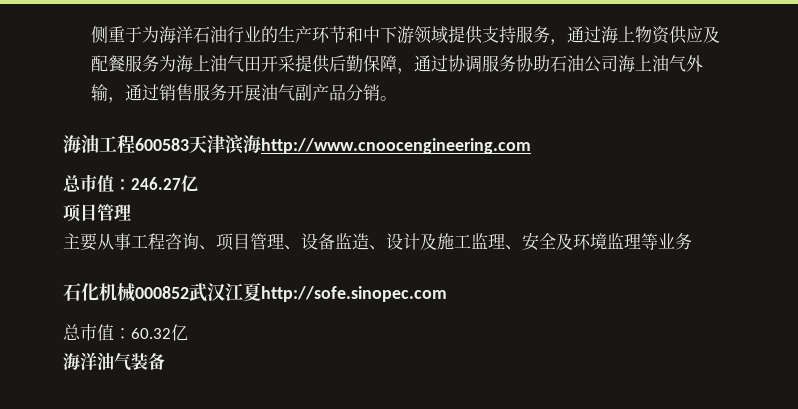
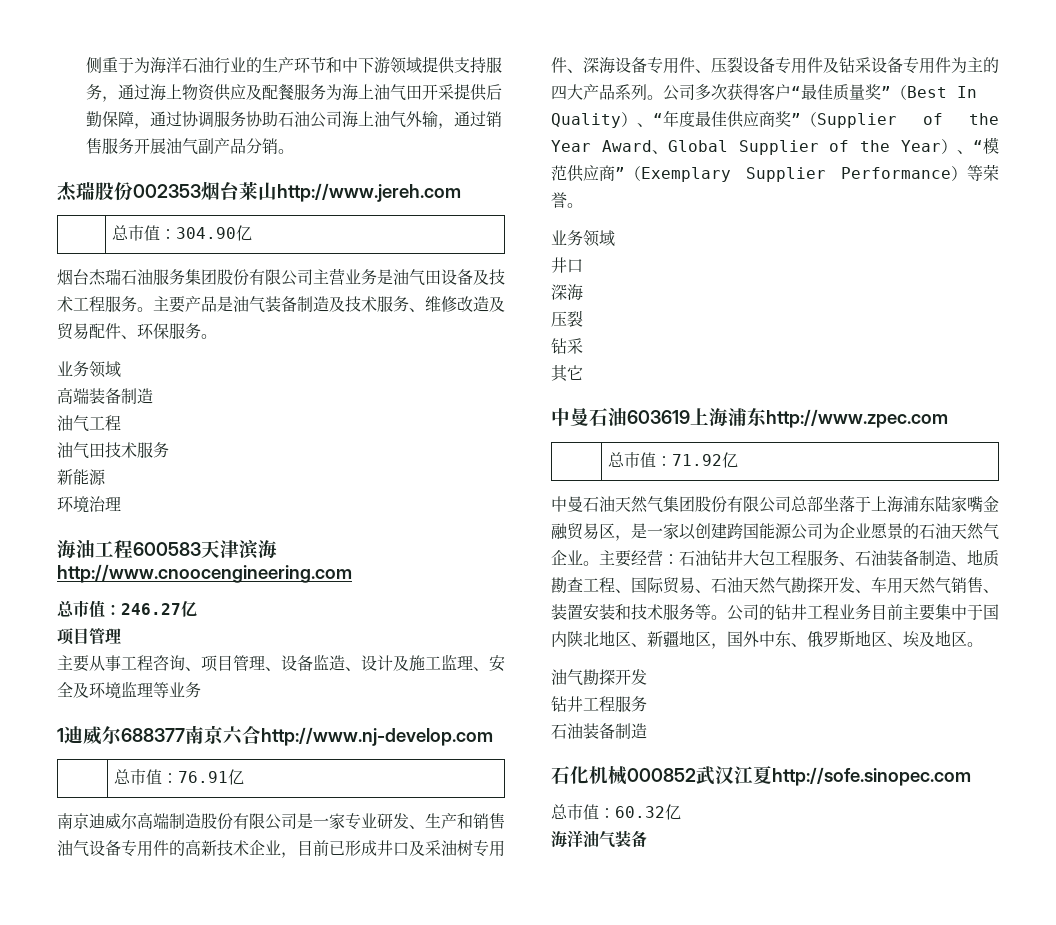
(398, 98) none -> [57,181,461,202] [111,225,252,241] [57,268,505,286] [57,296,505,313] [57,323,217,340] [57,361,121,378] [57,387,153,404] [57,415,121,432] [57,442,169,459] [57,469,106,485] [57,496,121,513] // 杰瑞股份002353烟台莱山http://www.jereh.com // | 总市值：304.90亿 // 烟台杰瑞石油服务集团股份有限公司主营业务是油气田设备及技术工程服务。主要产品是油气装备制造及技术服务、维修改造及贸易配件、环保服务。 // 业务领域 // 高端装备制造 // 油气工程 // 油气田技术服务 // 新能源 // 环境治理
(692, 241) none -> [57,725,493,746] [113,769,244,785] [57,812,505,830] [57,839,505,858] [551,56,999,74] [551,83,977,101] [551,110,999,128] [551,137,999,155] [551,164,999,182] [551,192,583,208] [551,230,615,247] [551,257,583,273] [551,284,583,301] [551,310,583,327] [551,338,583,354] [551,365,583,382] [551,408,948,428] [607,452,738,468] [551,495,999,513] [551,523,999,541] [551,549,999,567] [551,577,999,594] [551,604,999,621] [551,630,983,649] [551,669,647,686] [551,696,647,712] [551,723,647,739] // 1迪威尔688377南京六合http://www.nj-develop.com // | 总市值：76.91亿 // 南京迪威尔高端制造股份有限公司是一家专业研发、生产和销售油气设备专用件的高新技术企业，目前已形成井口及采油树专用件、深海设备专用件、压裂设备专用件及钻采设备专用件为主的四大产品系列。公司多次获得客户“最佳质量奖”（Best In Quality）、“年度最佳供应商奖”（Supplier of the Year Award、Global Supplier of the Year）、“模范供应商”（Exemplary Supplier Performance）等荣誉。 // 业务领域 // 井口 // 深海 // 压裂 // 钻采 // 其它 // 中曼石油603619上海浦东http://www.zpec.com // | 总市值：71.92亿 // 中曼石油天然气集团股份有限公司总部坐落于上海浦东陆家嘴金融贸易区，是一家以创建跨国能源公司为企业愿景的石油天然气企业。主要经营：石油钻井大包工程服务、石油装备制造、地质勘查工程、国际贸易、石油天然气勘探开发、车用天然气销售、装置安装和技术服务等。公司的钻井工程业务目前主要集中于国内陕北地区、新疆地区，国外中东、俄罗斯地区、埃及地区。 // 油气勘探开发 // 钻井工程服务 // 石油装备制造

